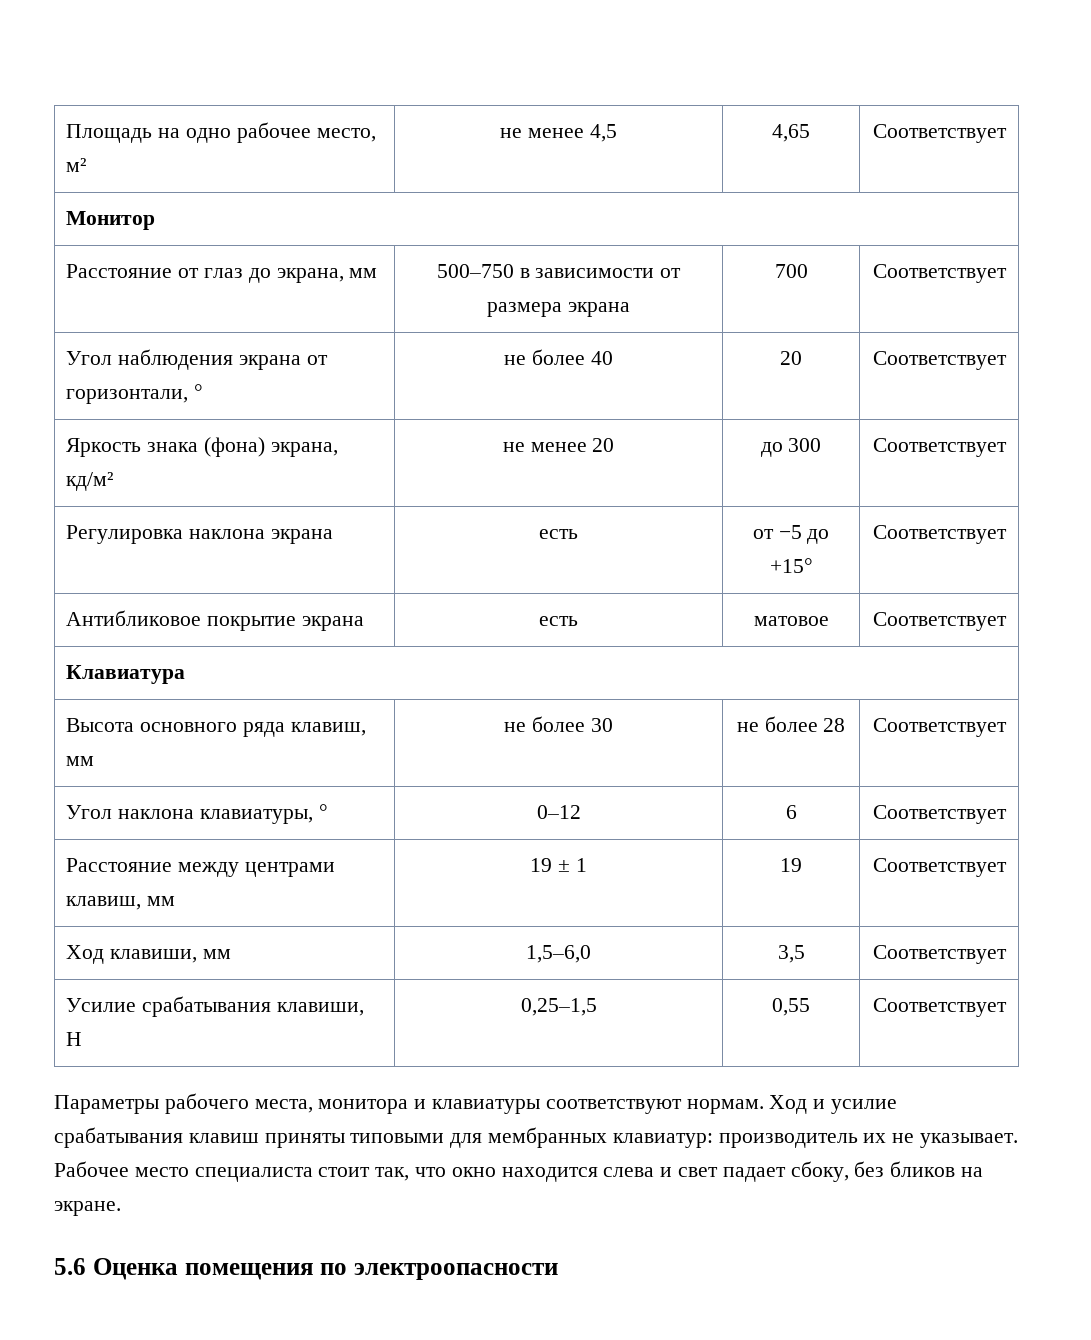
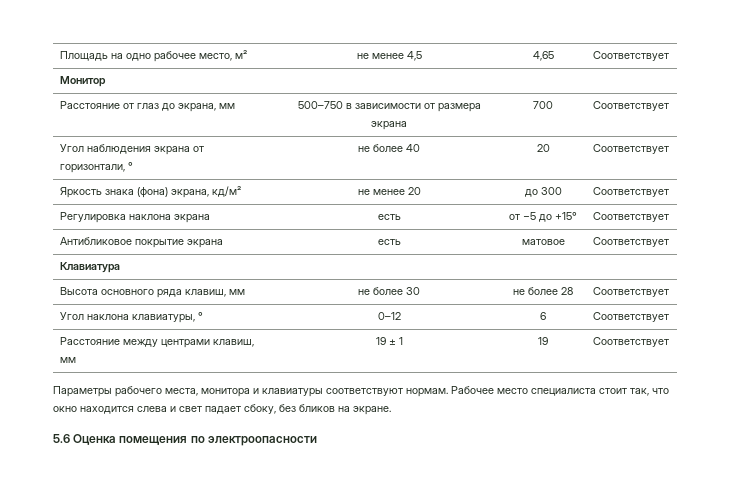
[66,945,232,964] [526,945,591,963] [777,945,805,963] [872,945,1007,964] [66,996,365,1017] [66,1032,83,1046] [520,998,597,1016] [772,998,810,1016] [872,998,1007,1017] // Ход клавиши, мм | 1,5–6,0 | 3,5 | Соответствует // Усилие срабатывания клавиши, Н | 0,25–1,5 | 0,55 | Соответствует -> (669, 342) none
[769,1095,898,1114] [54,1127,1019,1148] Ход и усилие срабатывания клавиш приняты типовыми для мембранных клавиатур: производитель их не указывает. -> (448, 392) none

